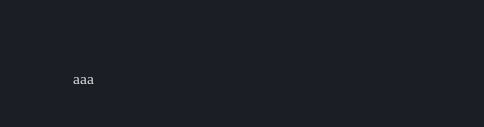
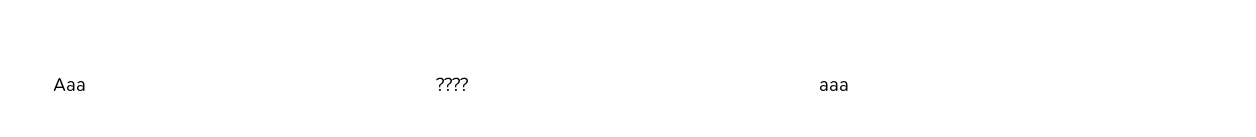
(73, 80) none -> [53,78,86,92] [435,77,468,91] Aaa // ???? //

